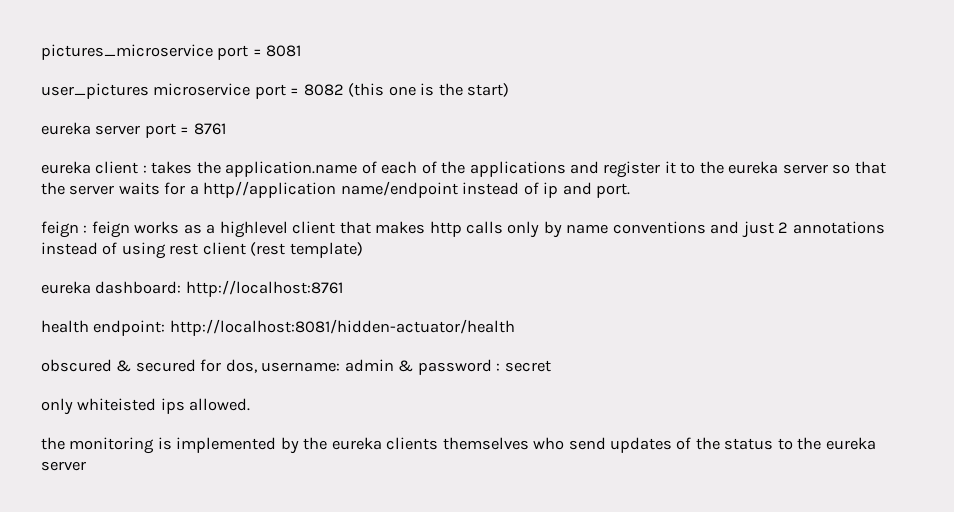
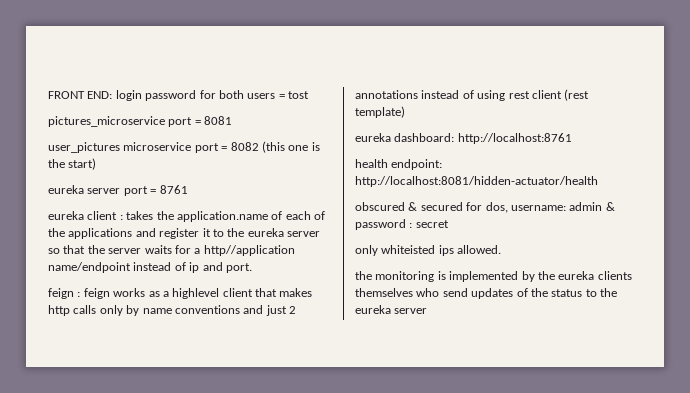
(41, 52) none -> [48,90,309,101] FRONT END: login password for both users = tost //

